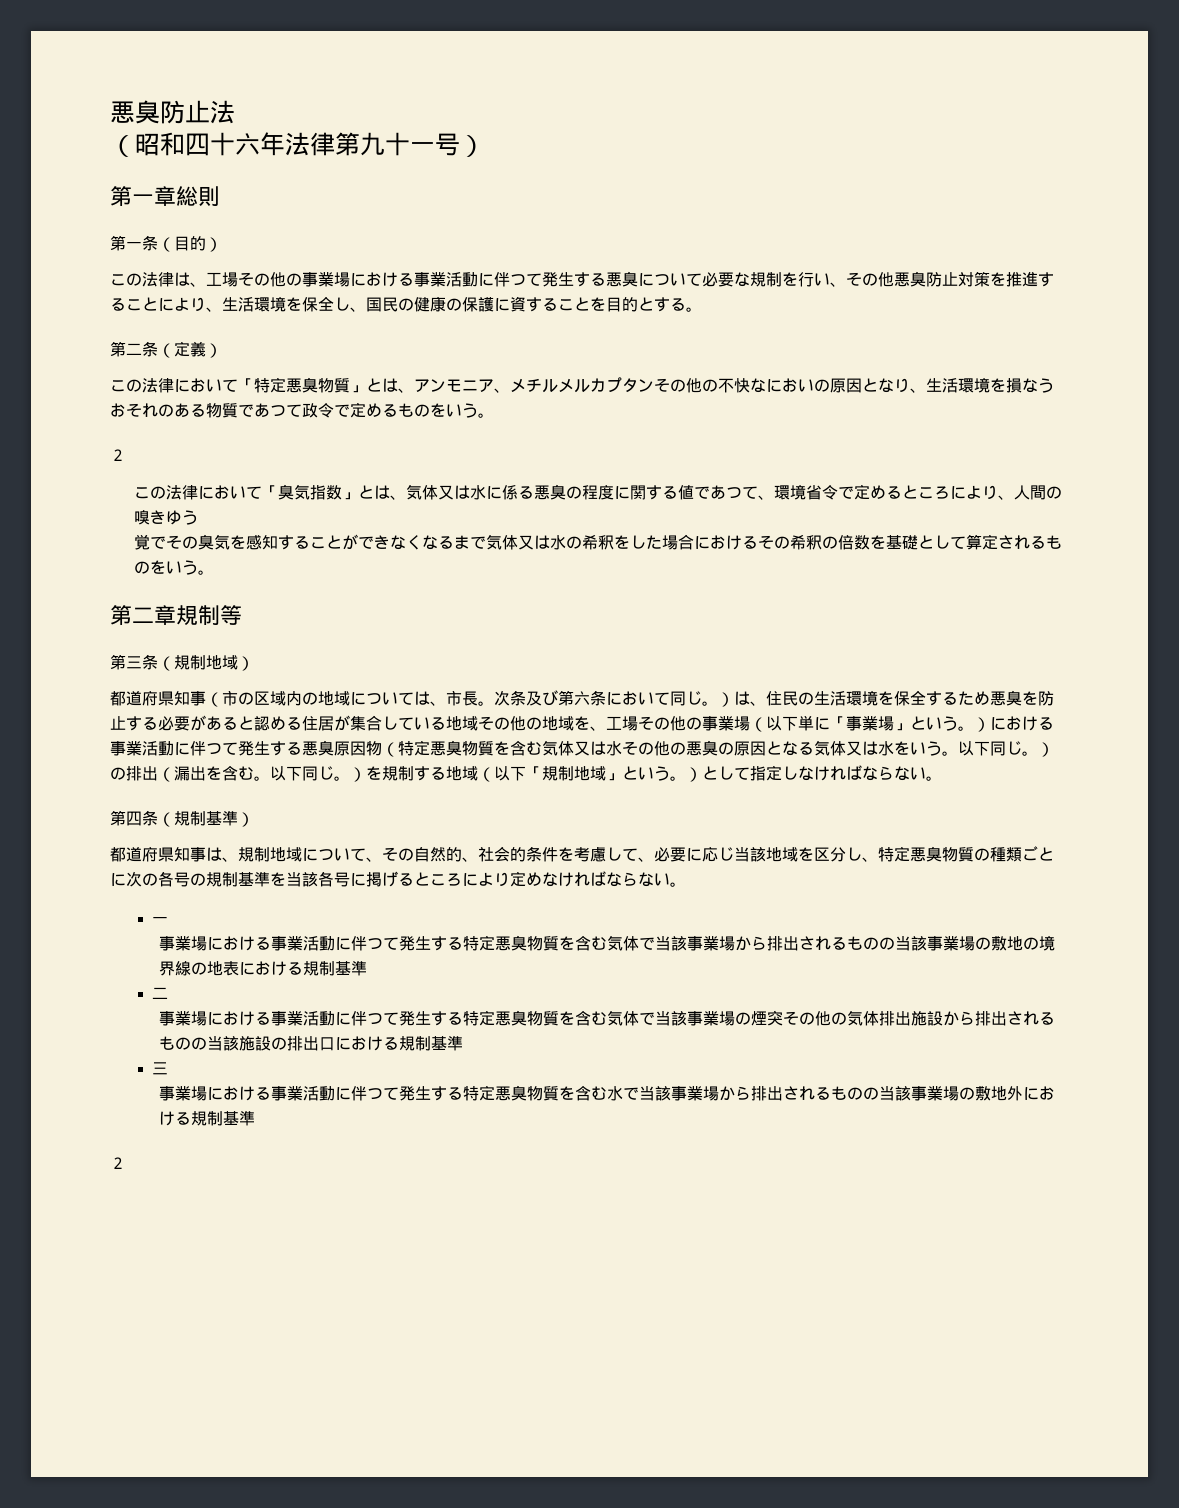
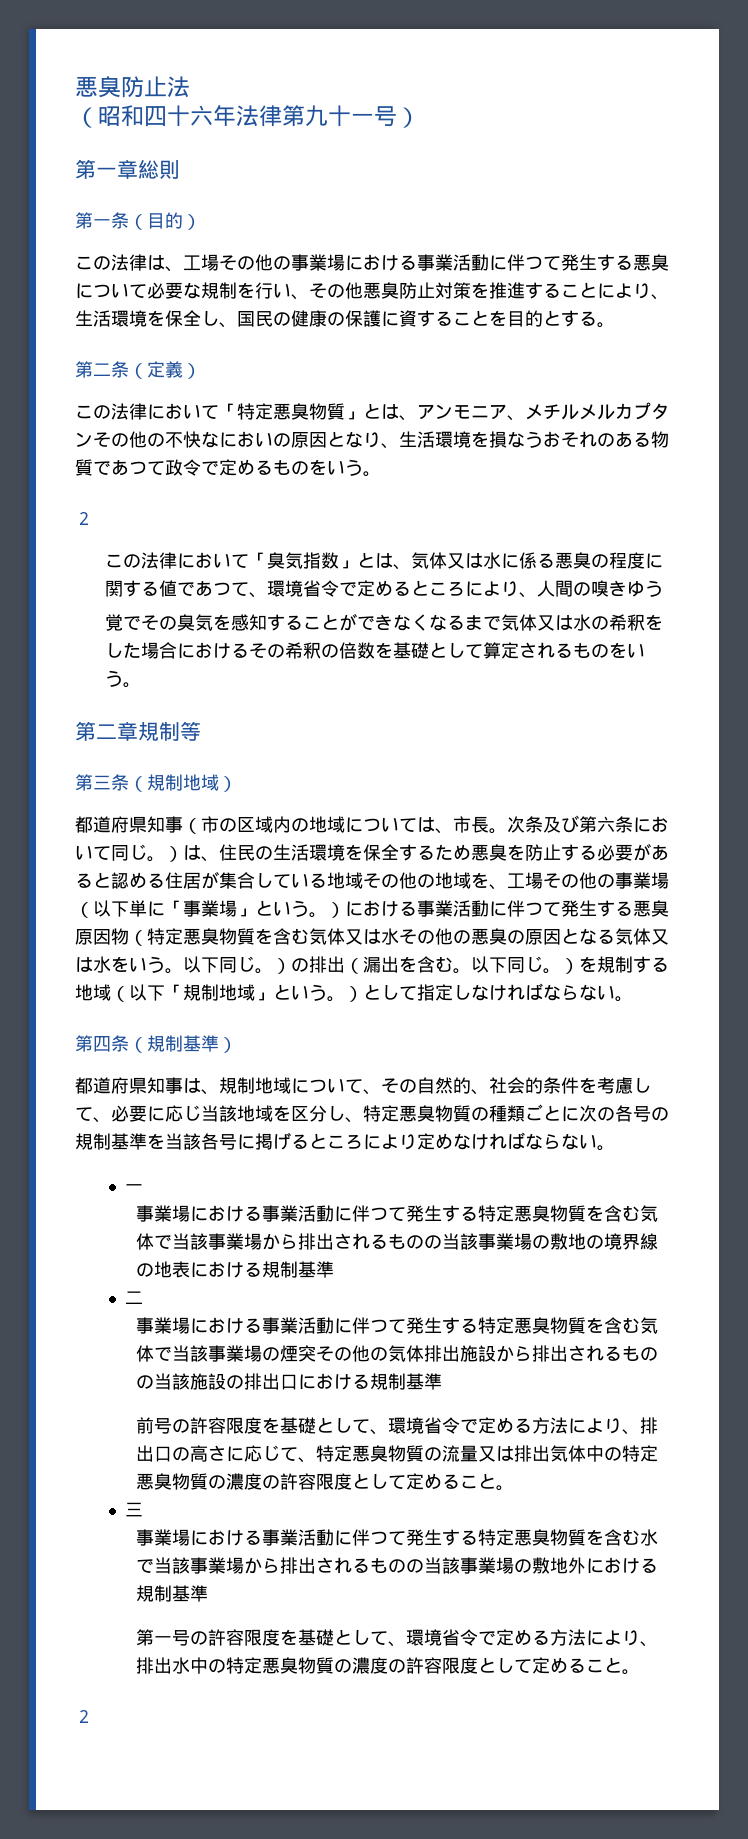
(463, 1043) none -> [135,1417,658,1435] [135,1445,658,1463] [135,1473,514,1491] // 前号の許容限度を基礎として、環境省令で定める方法により、排出口の高さに応じて、特定悪臭物質の流量又は排出気体中の特定悪臭物質の濃度の許容限度として定めること。
(255, 1118) none -> [135,1629,658,1647] [135,1657,640,1675] // 第一号の許容限度を基礎として、環境省令で定める方法により、排出水中の特定悪臭物質の濃度の許容限度として定めること。

